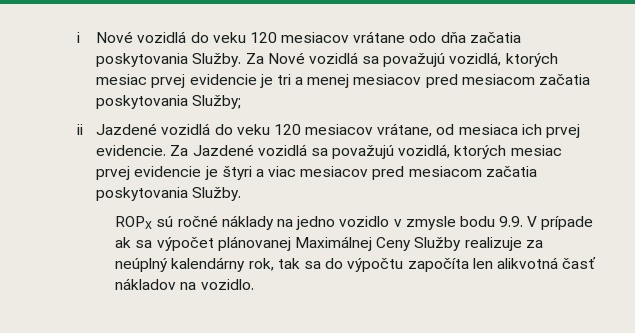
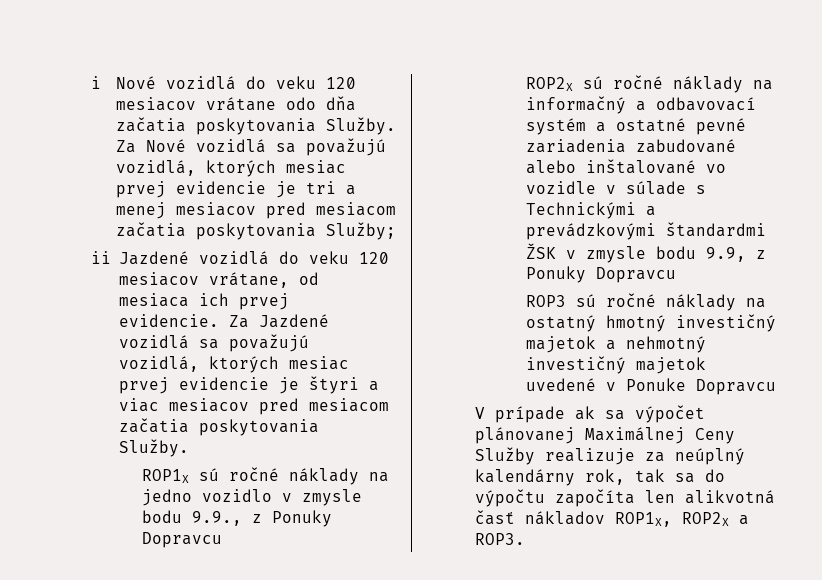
[115,216,153,229] ROPX -> [141,469,189,483] ROP1X
[499,216,524,227] 9.9. -> [191,510,332,527] [141,532,222,548] [525,75,773,93] [525,96,756,114] [525,118,746,135] [525,139,736,153] [525,159,726,174] [525,181,706,195] [525,202,656,219] [525,222,766,240] [525,243,766,263] [525,266,676,283] [525,293,766,311] [525,314,776,332] [525,336,706,353] [525,356,706,374] [525,378,776,395] 9.9., z Ponuky Dopravcu // ROP2X sú ročné náklady na informačný a odbavovací systém a ostatné pevné zariadenia zabudované alebo inštalované vo vozidle v súlade s Technickými a prevádzkovými štandardmi ŽSK v zmysle bodu 9.9, z Ponuky Dopravcu // ROP3 sú ročné náklady na ostatný hmotný investičný majetok a nehmotný investičný majetok uvedené v Ponuke Dopravcu //
[180,279,254,290] na vozidlo. -> [615,512,750,527] [475,533,526,545] ROP1X, ROP2X a ROP3.

